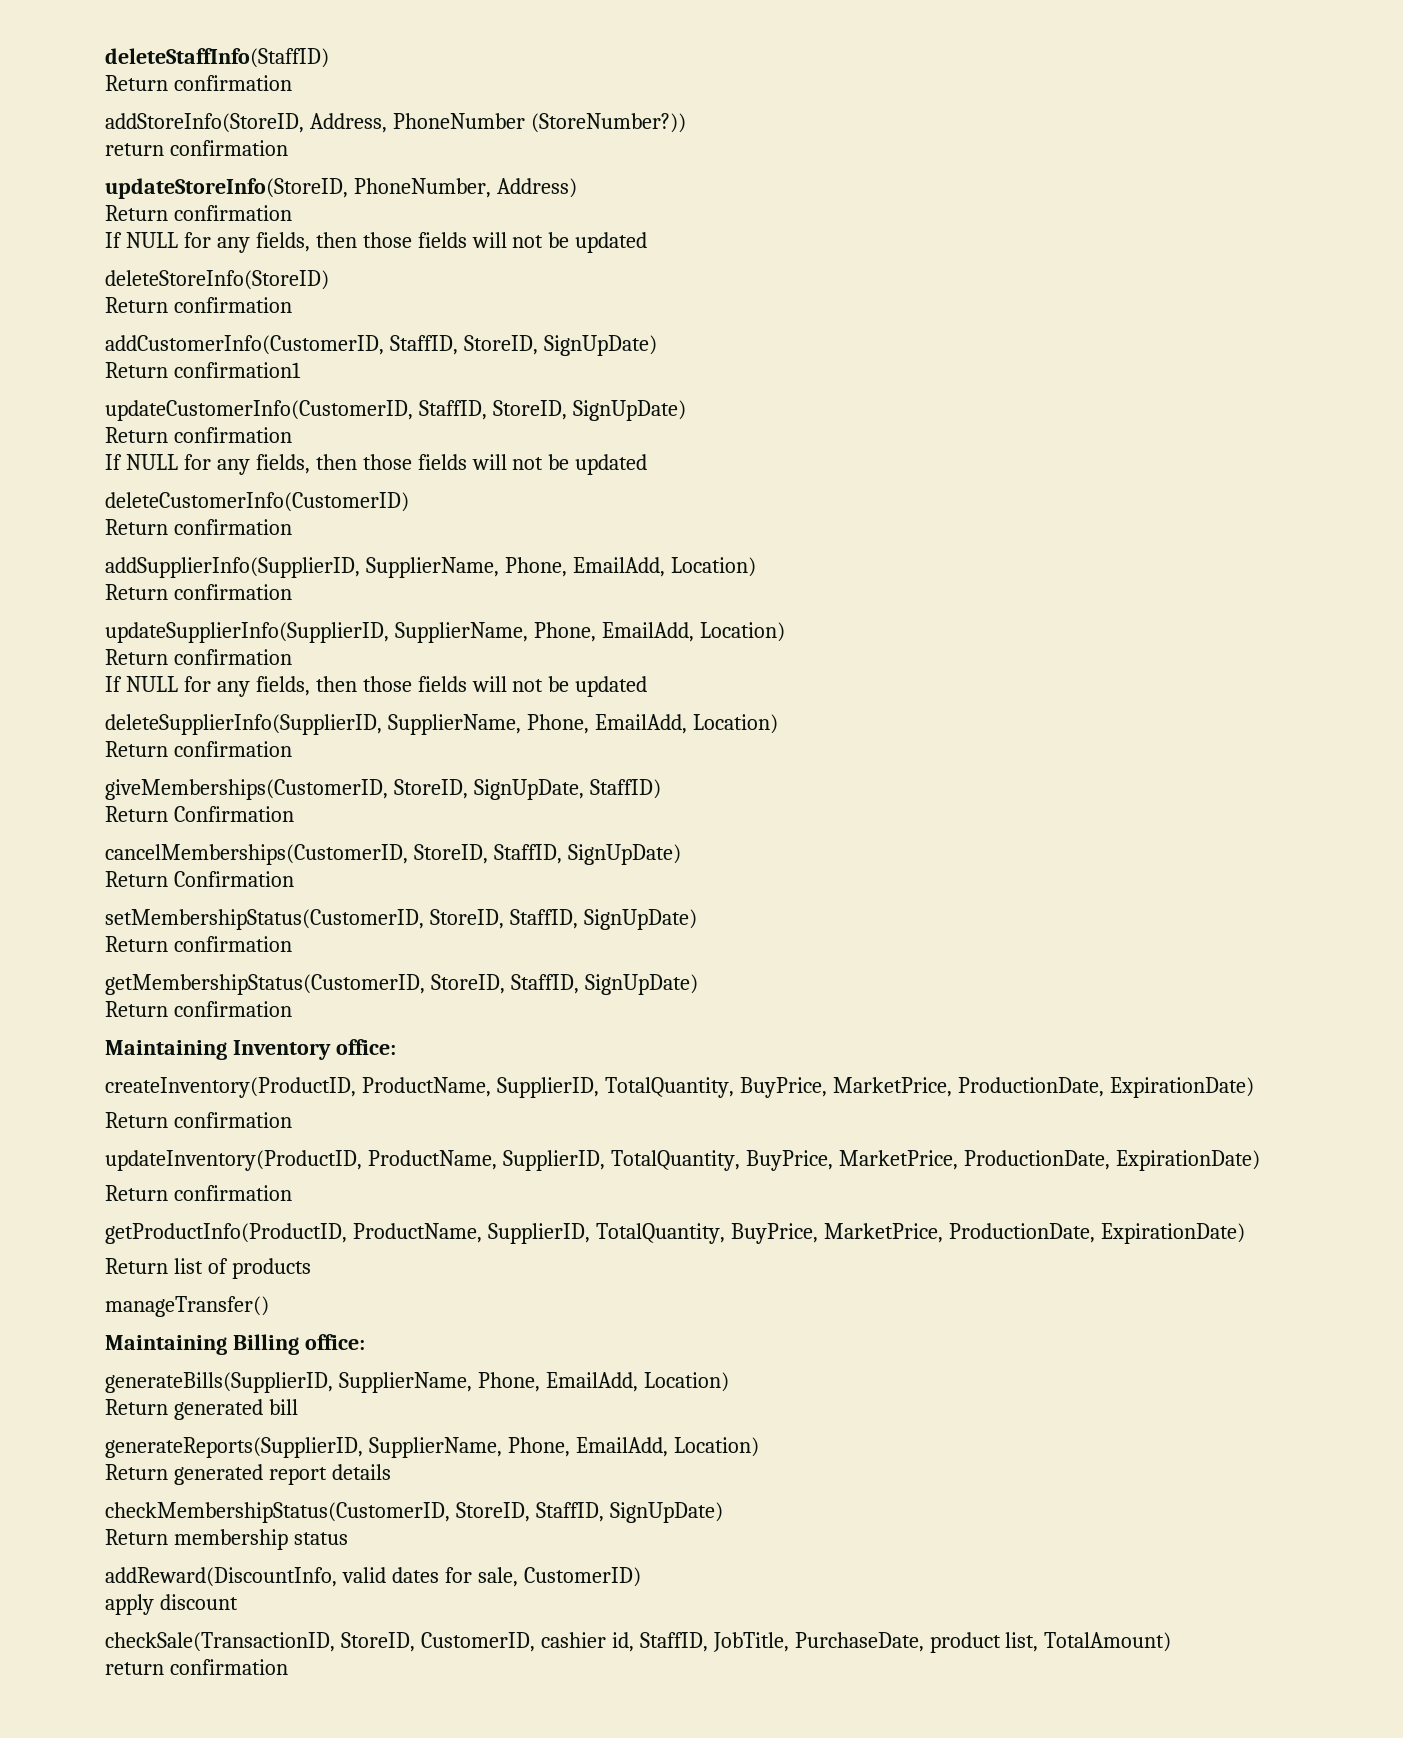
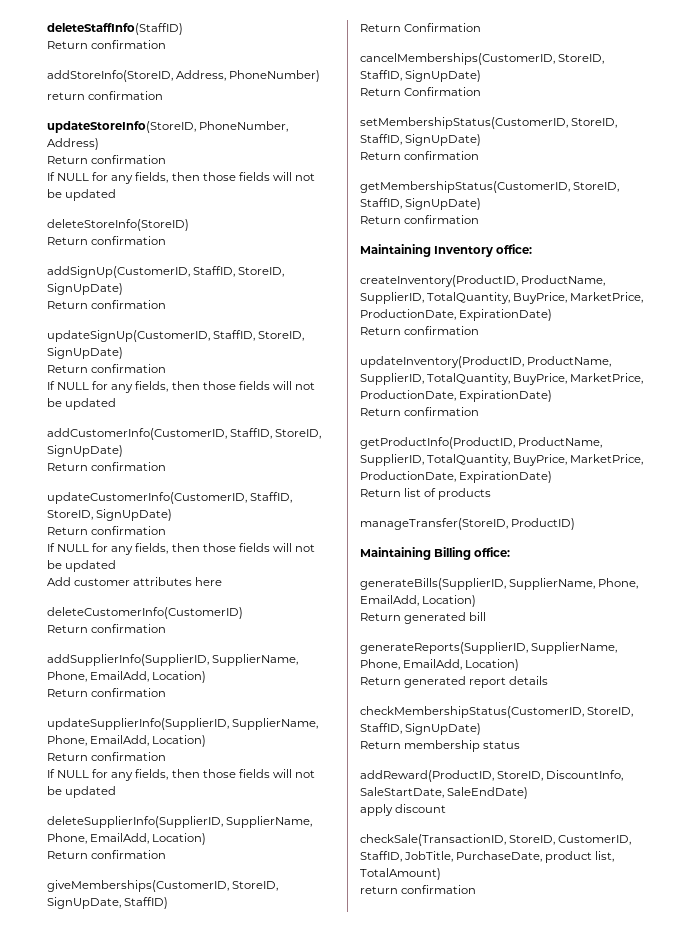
[392,113,686,133] PhoneNumber (StoreNumber?)) -> [229,70,321,82] PhoneNumber)
(292, 305) none -> [47,266,285,278] [47,283,123,295] [47,300,167,309] [47,330,305,342] [47,347,123,359] [47,364,167,373] [47,381,315,393] [47,398,117,410] // addSignUp(CustomerID, StaffID, StoreID, SignUpDate) // Return confirmation // updateSignUp(CustomerID, StaffID, StoreID, SignUpDate) // Return confirmation // If NULL for any fields, then those fields will not be updated
[173,362,301,378] confirmation1 -> [91,462,167,471] confirmation
(648, 464) none -> [47,577,223,586] // Add customer attributes here
[105,1296,269,1317] manageTransfer() -> [360,518,576,530] manageTransfer(StoreID, ProductID)
[105,1567,641,1587] addReward(DiscountInfo, valid dates for sale, CustomerID) -> [360,770,624,782] [360,787,529,799] addReward(ProductID, StoreID, DiscountInfo, SaleStartDate, SaleEndDate)
[540,1632,634,1652] cashier id, -> (632, 840) none

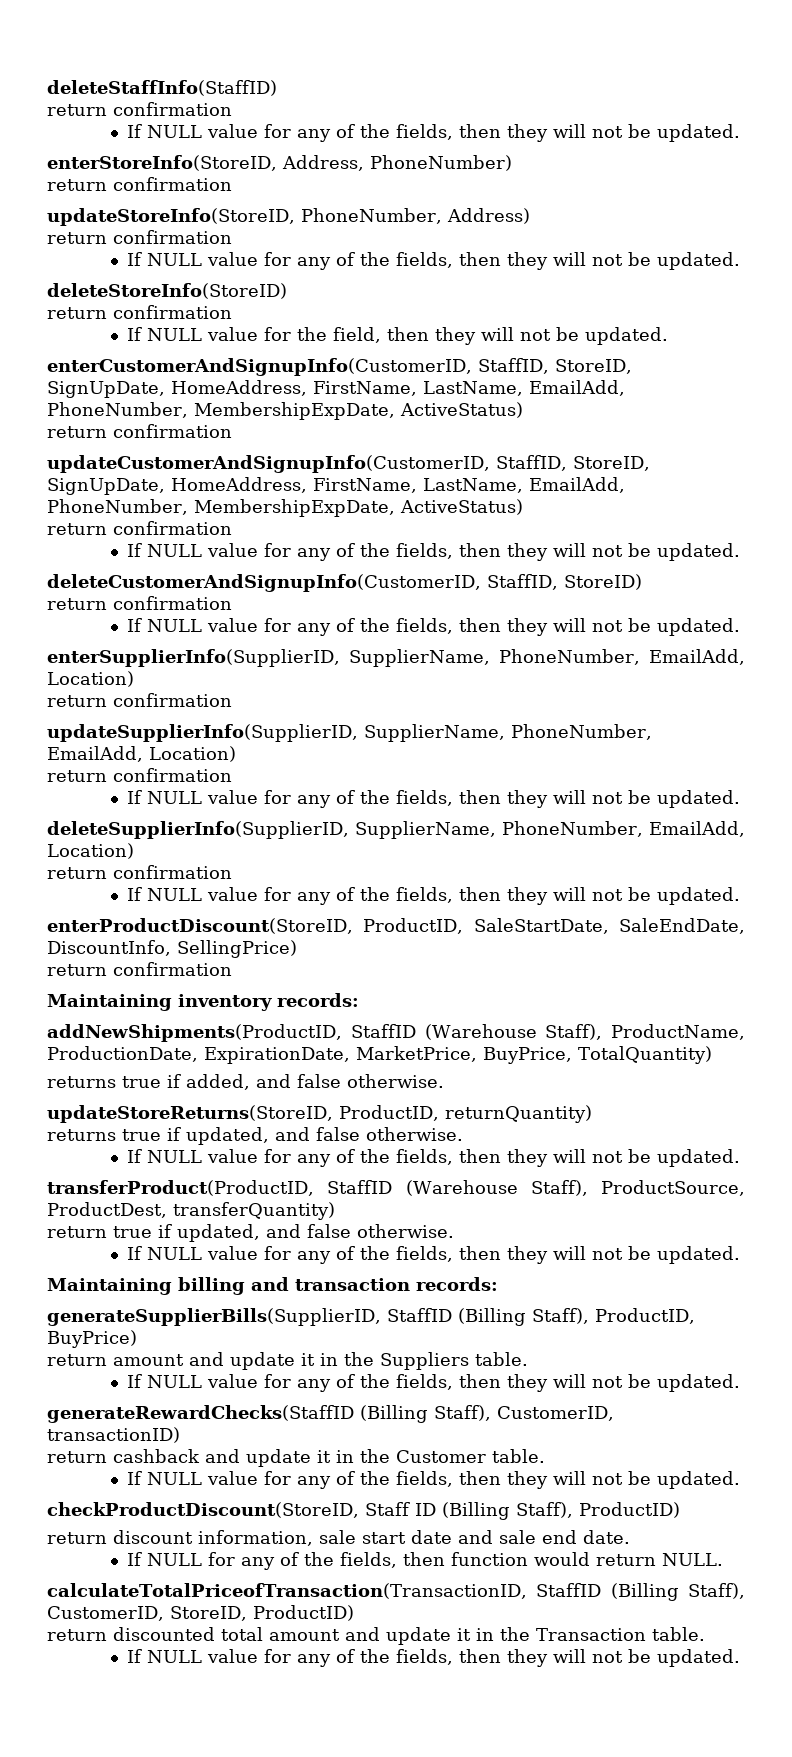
[47,40,167,49] [47,70,173,82] Return confirmation // addStoreInfo(StoreID, -> [47,102,232,116] [126,124,740,142] [47,155,277,171] return confirmation // If NULL value for any of the fields, then they will not be updated. // enterStoreInfo(StoreID,
[47,155,167,164] [47,172,315,184] [47,189,117,201] [47,219,189,231] [47,236,167,245] [47,266,285,278] [47,283,123,295] [47,300,167,309] [47,330,305,342] [47,347,123,359] [47,364,167,373] [47,381,315,393] [47,398,117,410] [47,428,322,440] [47,445,123,457] [47,462,167,471] [47,492,293,504] [47,509,173,521] [47,526,167,535] [47,543,315,555] [47,560,117,572] [47,577,223,586] [47,607,243,619] [47,624,167,633] [47,654,299,666] [47,671,207,683] [47,688,167,697] [47,718,319,730] [47,735,207,747] [47,752,167,761] [47,769,315,781] [47,786,117,798] [47,816,313,828] [47,833,207,845] [47,850,167,859] [47,880,279,892] [47,897,169,909] [360,23,482,32] [360,53,605,65] [360,70,482,82] [360,87,482,96] [360,117,618,129] [360,134,482,146] [360,151,480,160] [360,181,620,193] [360,198,482,210] [360,215,480,224] [360,244,533,257] [360,275,606,287] [360,292,644,304] [360,309,553,321] [360,326,480,335] [360,356,612,368] [360,373,644,385] [360,390,553,402] [360,407,480,416] [360,437,603,449] [360,454,644,466] [360,471,553,483] [360,488,492,500] [360,518,576,530] [360,547,511,560] [360,578,639,590] [360,595,477,607] [360,612,487,624] [360,642,618,654] [360,659,520,671] [360,676,549,688] [360,706,634,718] [360,723,482,735] [360,740,521,752] [360,770,624,782] [360,787,529,799] [360,804,447,816] [360,834,632,846] [360,851,615,863] [360,868,441,880] [360,885,477,894] Return confirmation // If NULL for any fields, then those fields will not be updated // deleteStoreInfo(StoreID) // Return confirmation // addSignUp(CustomerID, StaffID, StoreID, SignUpDate) // Return confirmation // updateSignUp(CustomerID, StaffID, StoreID, SignUpDate) // Return confirmation // If NULL for any fields, then those fields will not be updated // addCustomerInfo(CustomerID, StaffID, StoreID, SignUpDate) // Return confirmation // updateCustomerInfo(CustomerID, StaffID, StoreID, SignUpDate) // Return confirmation // If NULL for any fields, then those fields will not be updated // Add customer attributes here // deleteCustomerInfo(CustomerID) // Return confirmation // addSupplierInfo(SupplierID, SupplierName, Phone, EmailAdd, Location) // Return confirmation // updateSupplierInfo(SupplierID, SupplierName, Phone, EmailAdd, Location) // Return confirmation // If NULL for any fields, then those fields will not be updated // deleteSupplierInfo(SupplierID, SupplierName, Phone, EmailAdd, Location) // Return confirmation // giveMemberships(CustomerID, StoreID, SignUpDate, StaffID) // Return Confirmation // cancelMemberships(CustomerID, StoreID, StaffID, SignUpDate) // Return Confirmation // setMembershipStatus(CustomerID, StoreID, StaffID, SignUpDate) // Return confirmation // getMembershipStatus(CustomerID, StoreID, StaffID, SignUpDate) // Return confirmation // Maintaining Inventory office: // createInventory(ProductID, ProductName, SupplierID, TotalQuantity, BuyPrice, MarketPrice, ProductionDate, ExpirationDate) // Return confirmation // updateInventory(ProductID, ProductName, SupplierID, TotalQuantity, BuyPrice, MarketPrice, ProductionDate, ExpirationDate) // Return confirmation // getProductInfo(ProductID, ProductName, SupplierID, TotalQuantity, BuyPrice, MarketPrice, ProductionDate, ExpirationDate) // Return list of products // manageTransfer(StoreID, ProductID) // Maintaining Billing office: // generateBills(SupplierID, SupplierName, Phone, EmailAdd, Location) // Return generated bill // generateReports(SupplierID, SupplierName, Phone, EmailAdd, Location) // Return generated report details // checkMembershipStatus(CustomerID, StoreID, StaffID, SignUpDate) // Return membership status // addReward(ProductID, StoreID, DiscountInfo, SaleStartDate, SaleEndDate) // apply discount // checkSale(TransactionID, StoreID, CustomerID, StaffID, JobTitle, PurchaseDate, product list, TotalAmount) // return confirmation -> [47,230,232,244] [126,252,740,270] [47,283,287,299] [47,305,232,319] [126,327,668,345] [47,358,632,376] [47,380,625,398] [47,402,523,420] [47,424,232,438] [47,455,650,473] [47,477,625,495] [47,499,523,517] [47,521,232,535] [126,543,740,561] [47,574,642,592] [47,596,232,610] [126,618,740,636] [47,649,745,667] [47,671,134,687] [47,693,232,707] [47,724,652,742] [47,746,236,762] [47,768,232,782] [126,790,740,808] [47,821,745,839] [47,843,134,859] [47,865,232,879] [126,887,740,905] [47,918,745,934] [47,940,297,958] [47,962,232,976] [47,993,359,1011] [47,1024,745,1042] [47,1046,712,1064] [47,1074,444,1090] [47,1105,592,1123] [47,1127,463,1145] [126,1149,740,1167] [47,1180,745,1196] [47,1202,335,1220] [47,1224,454,1242] [126,1246,740,1264] [47,1277,498,1295] [47,1308,695,1326] [47,1330,137,1348] [47,1352,528,1370] [126,1374,740,1392] [47,1405,614,1423] [47,1427,180,1443] [47,1449,545,1467] [126,1471,740,1489] [47,1502,680,1520] [47,1530,630,1546] [126,1552,723,1570] [47,1583,745,1601] [47,1605,354,1621] [47,1627,705,1645] [126,1649,740,1667] return confirmation // If NULL value for any of the fields, then they will not be updated. // deleteStoreInfo(StoreID) // return confirmation // If NULL value for the field, then they will not be updated. // enterCustomerAndSignupInfo(CustomerID, StaffID, StoreID, SignUpDate, HomeAddress, FirstName, LastName, EmailAdd, PhoneNumber, MembershipExpDate, ActiveStatus) // return confirmation // updateCustomerAndSignupInfo(CustomerID, StaffID, StoreID, SignUpDate, HomeAddress, FirstName, LastName, EmailAdd, PhoneNumber, MembershipExpDate, ActiveStatus) // return confirmation // If NULL value for any of the fields, then they will not be updated. // deleteCustomerAndSignupInfo(CustomerID, StaffID, StoreID) // return confirmation // If NULL value for any of the fields, then they will not be updated. // enterSupplierInfo(SupplierID, SupplierName, PhoneNumber, EmailAdd, Location) // return confirmation // updateSupplierInfo(SupplierID, SupplierName, PhoneNumber, EmailAdd, Location) // return confirmation // If NULL value for any of the fields, then they will not be updated. // deleteSupplierInfo(SupplierID, SupplierName, PhoneNumber, EmailAdd, Location) // return confirmation // If NULL value for any of the fields, then they will not be updated. // enterProductDiscount(StoreID, ProductID, SaleStartDate, SaleEndDate, DiscountInfo, SellingPrice) // return confirmation // Maintaining inventory records: // addNewShipments(ProductID, StaffID (Warehouse Staff), ProductName, ProductionDate, ExpirationDate, MarketPrice, BuyPrice, TotalQuantity) // returns true if added, and false otherwise. // updateStoreReturns(StoreID, ProductID, returnQuantity) // returns true if updated, and false otherwise. // If NULL value for any of the fields, then they will not be updated. // transferProduct(ProductID, StaffID (Warehouse Staff), ProductSource, ProductDest, transferQuantity) // return true if updated, and false otherwise. // If NULL value for any of the fields, then they will not be updated. // Maintaining billing and transaction records: // generateSupplierBills(SupplierID, StaffID (Billing Staff), ProductID, BuyPrice) // return amount and update it in the Suppliers table. // If NULL value for any of the fields, then they will not be updated. // generateRewardChecks(StaffID (Billing Staff), CustomerID, transactionID) // return cashback and update it in the Customer table. // If NULL value for any of the fields, then they will not be updated. // checkProductDiscount(StoreID, Staff ID (Billing Staff), ProductID) // return discount information, sale start date and sale end date. // If NULL for any of the fields, then function would return NULL. // calculateTotalPriceofTransaction(TransactionID, StaffID (Billing Staff), CustomerID, StoreID, ProductID) // return discounted total amount and update it in the Transaction table. // If NULL value for any of the fields, then they will not be updated.

